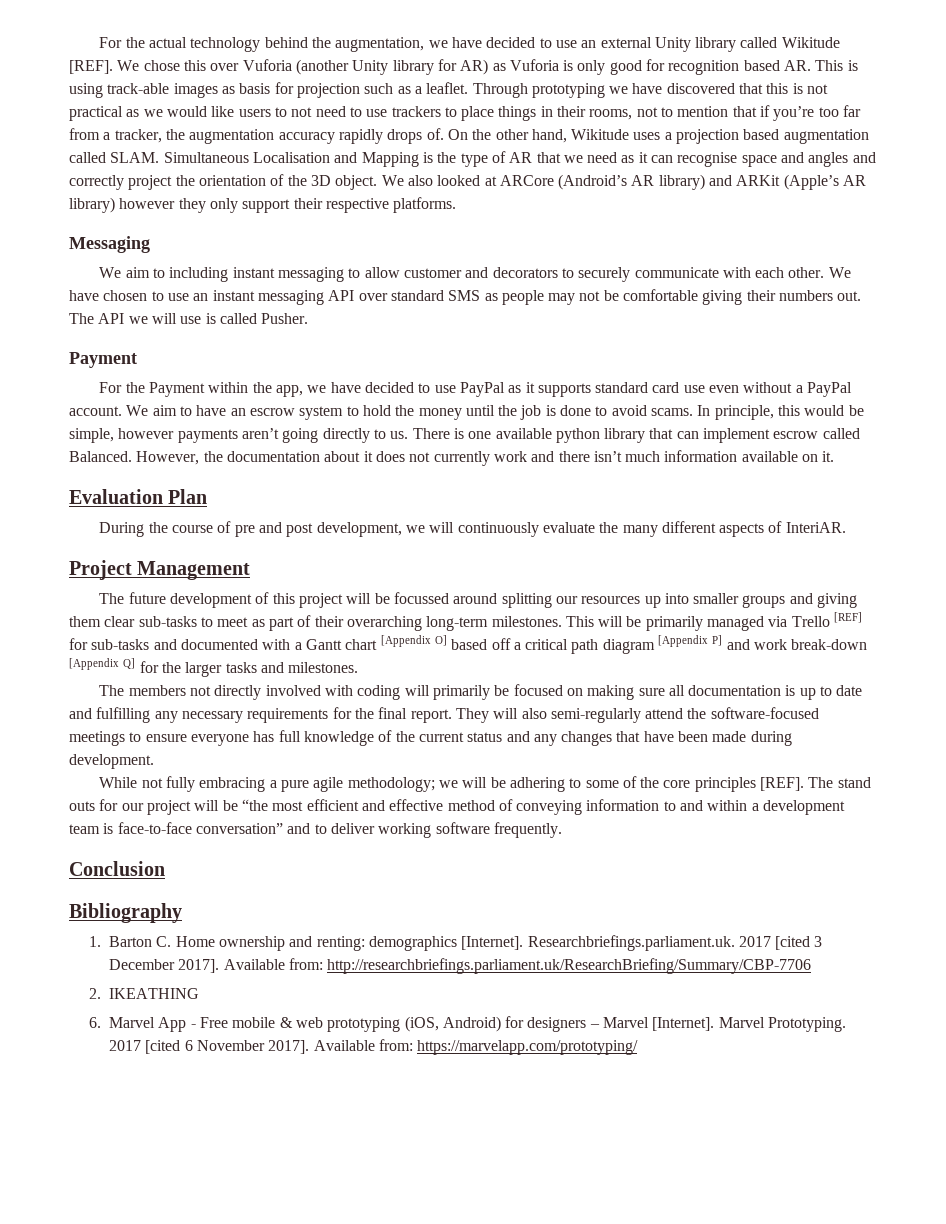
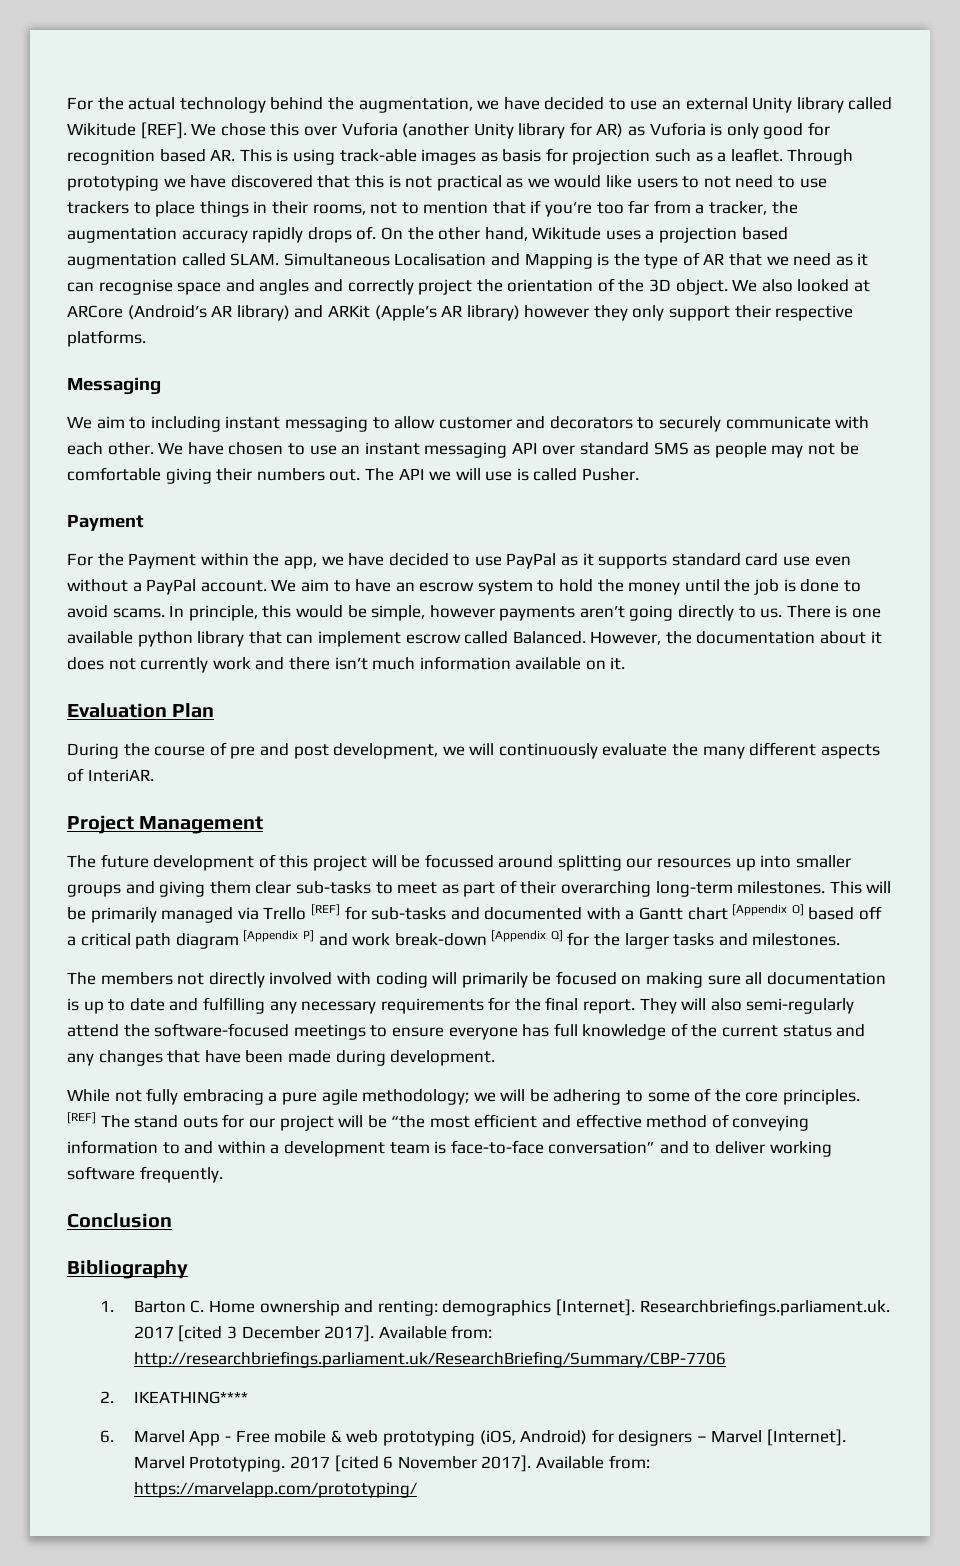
[694,777,805,792] principles [REF]. -> [783,1089,861,1105] [67,1112,96,1124] principles. [REF]
[108,988,199,999] IKEATHING -> [133,1391,248,1404] IKEATHING****

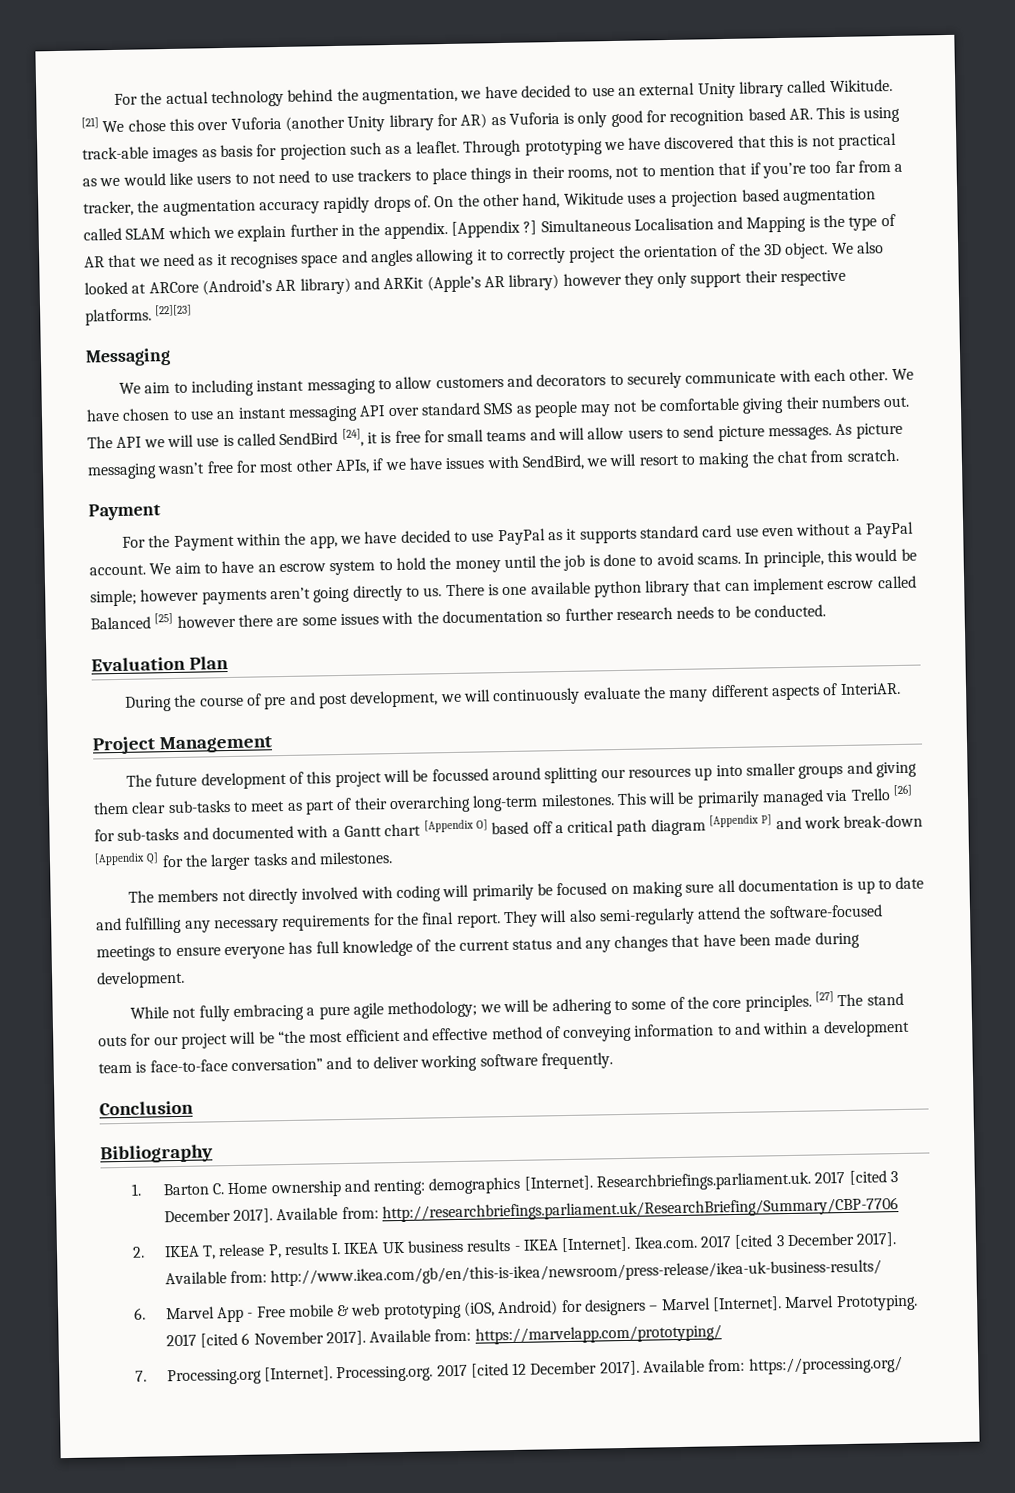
[67,122,187,139] Wikitude [REF]. -> [829,78,893,93] [81,117,99,129] Wikitude. [21]
[230,253,280,266] SLAM. -> [125,220,538,242] SLAM which we explain further in the appendix. [Appendix ?]
[67,279,173,295] can recognise -> [229,252,298,269] recognises
[313,279,343,292] and -> [416,248,504,266] allowing it to
(146, 338) none -> [155,304,193,317] [22][23]
[438,417,512,429] customer -> [435,377,504,389] customers
[582,468,640,481] Pusher. -> [279,422,903,447] [87,448,899,480] SendBird [24], it is free for small teams and will allow users to send picture messages. As picture messaging wasn’t free for most other APIs, if we have issues with SendBird, we will resort to making the chat from scratch.
[371,605,426,621] simple, -> [90,589,137,607] simple;
[512,631,882,645] [67,656,626,673] Balanced. However, the documentation about it does not currently work and there isn’t much information available on it. -> [90,604,827,630] Balanced [25] however there are some issues with the documentation so further research needs to be conducted.
[310,904,340,916] [REF] -> [893,784,913,797] [26]
[67,1112,96,1124] [REF] -> [814,991,834,1003] [27]
[133,1391,248,1404] IKEATHING**** -> [163,1232,898,1260] [164,1259,883,1287] IKEA T, release P, results I. IKEA UK business results - IKEA [Internet]. Ikea.com. 2017 [cited 3 December 2017]. Available from: http://www.ikea.com/gb/en/this-is-ikea/newsroom/press-release/ikea-uk-business-results/
(417, 1490) none -> [135,1356,903,1386] // 7. Processing.org [Internet]. Processing.org. 2017 [cited 12 December 2017]. Available from: https://processing.org/

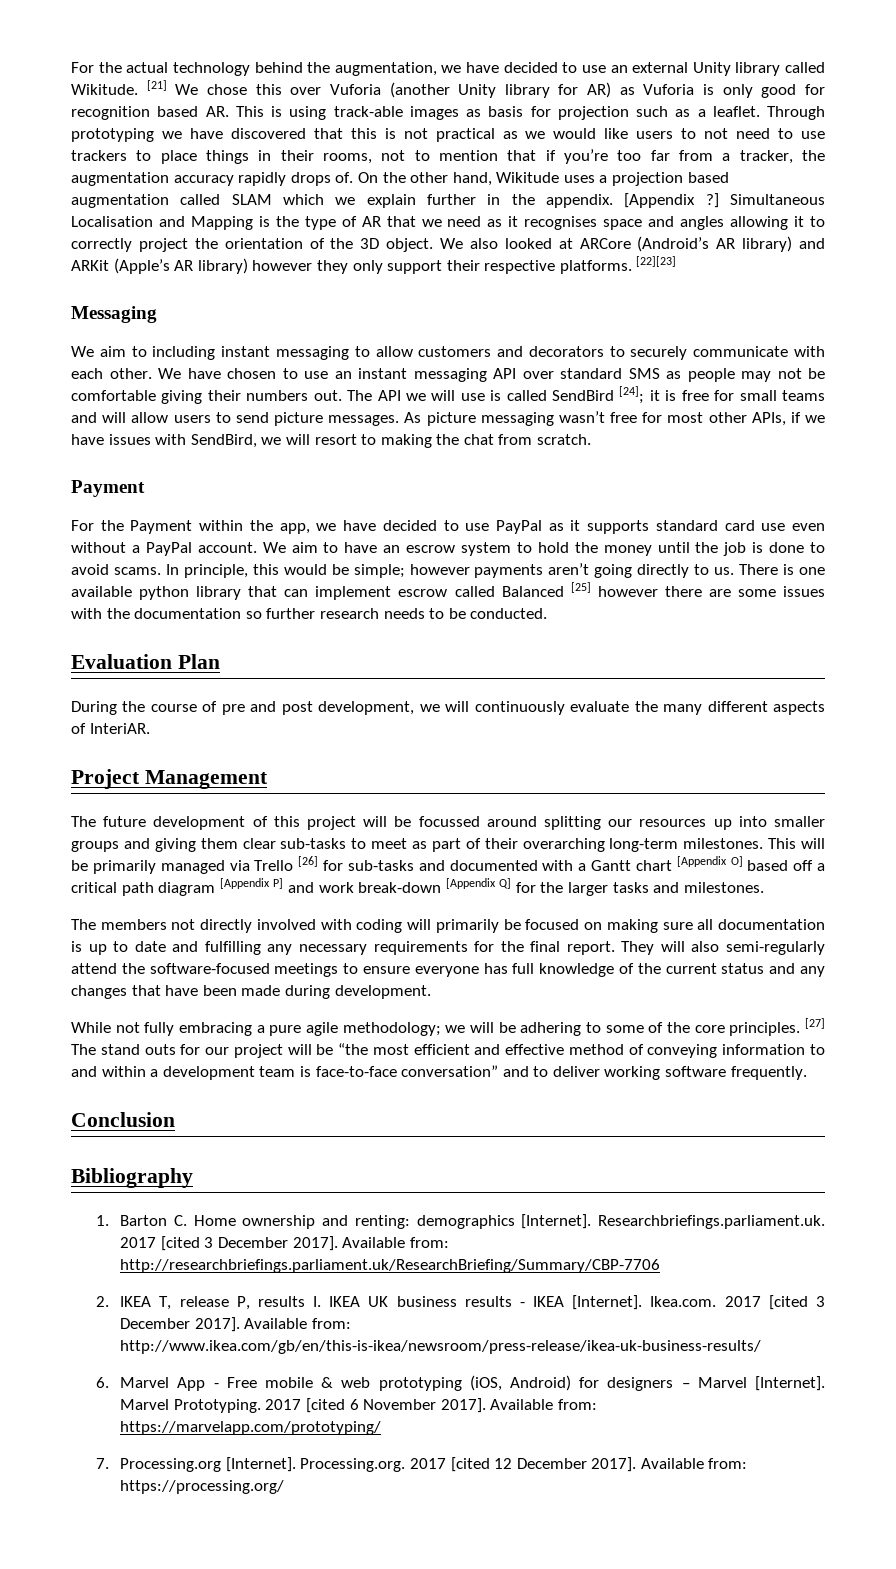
[341,428,364,447] [24], -> [619,386,645,404] [24];

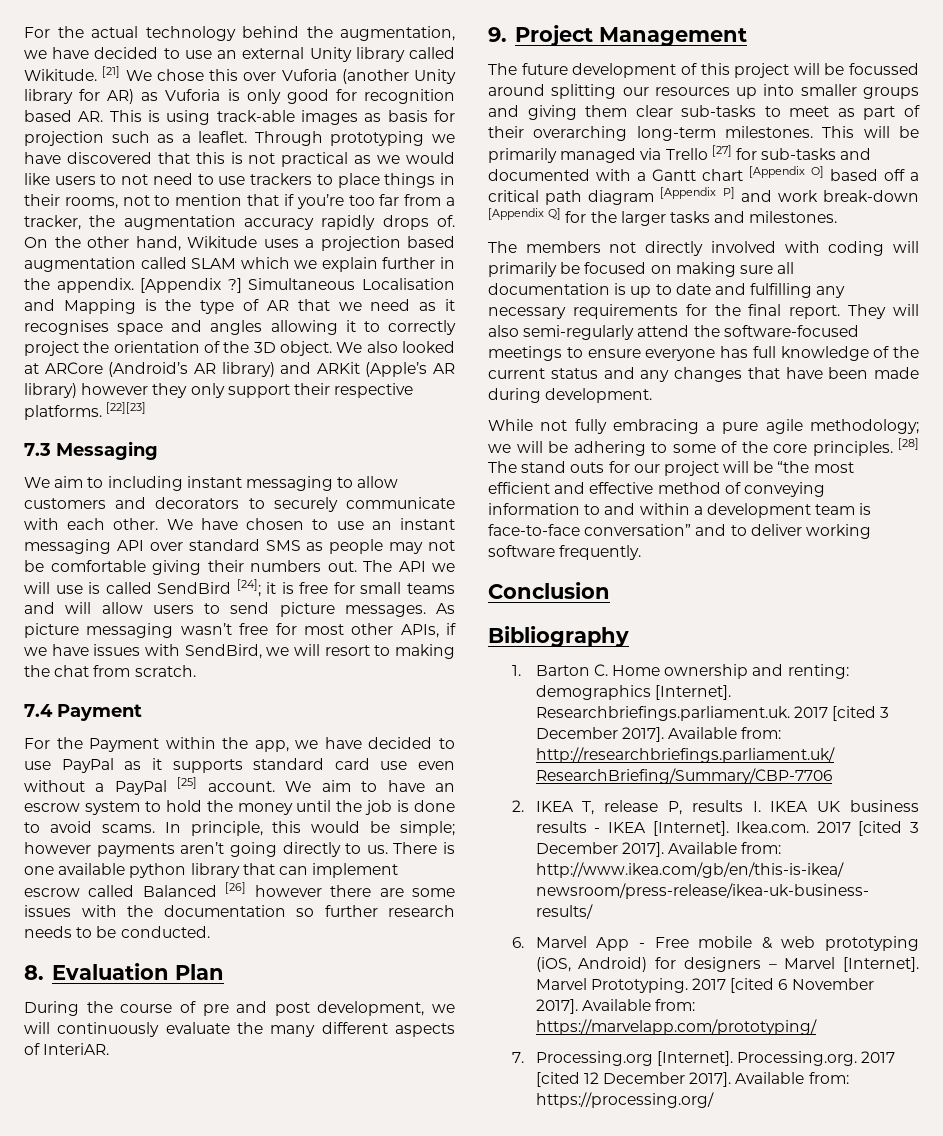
(677, 261) none -> [24,443,51,456] 7.3
(592, 439) none -> [24,704,53,717] 7.4
(192, 549) none -> [177,777,198,789] [25]
[570,582,591,593] [25] -> [225,882,247,894] [26]
(548, 613) none -> [24,965,44,980] 8.
(150, 728) none -> [488,27,507,42] 9.
[298,856,319,867] [26] -> [711,145,732,157] [27]
[804,1018,825,1029] [27] -> [898,438,919,450] [28]

